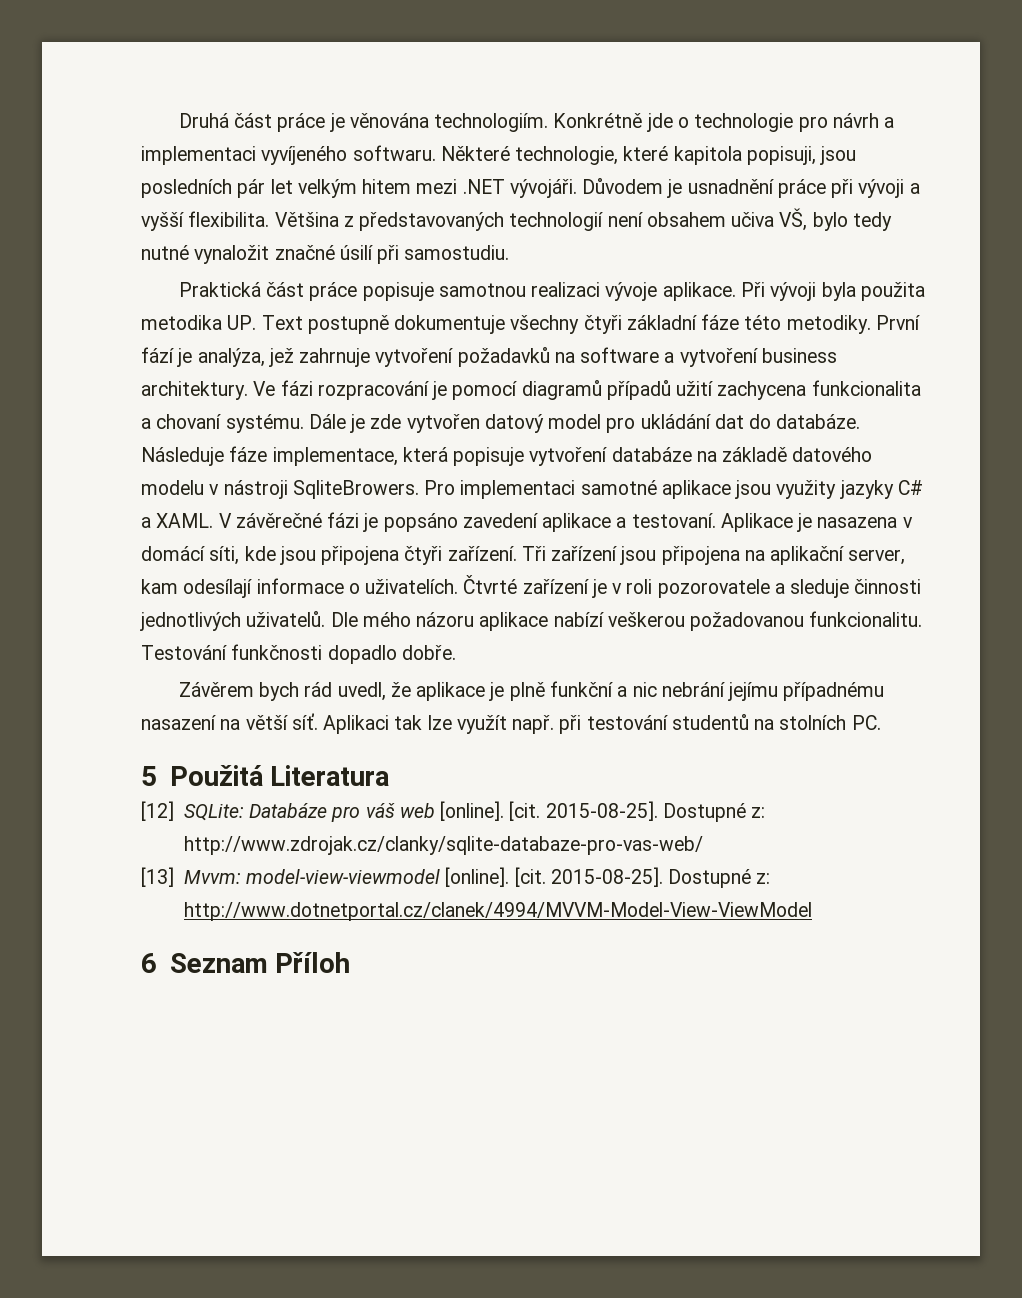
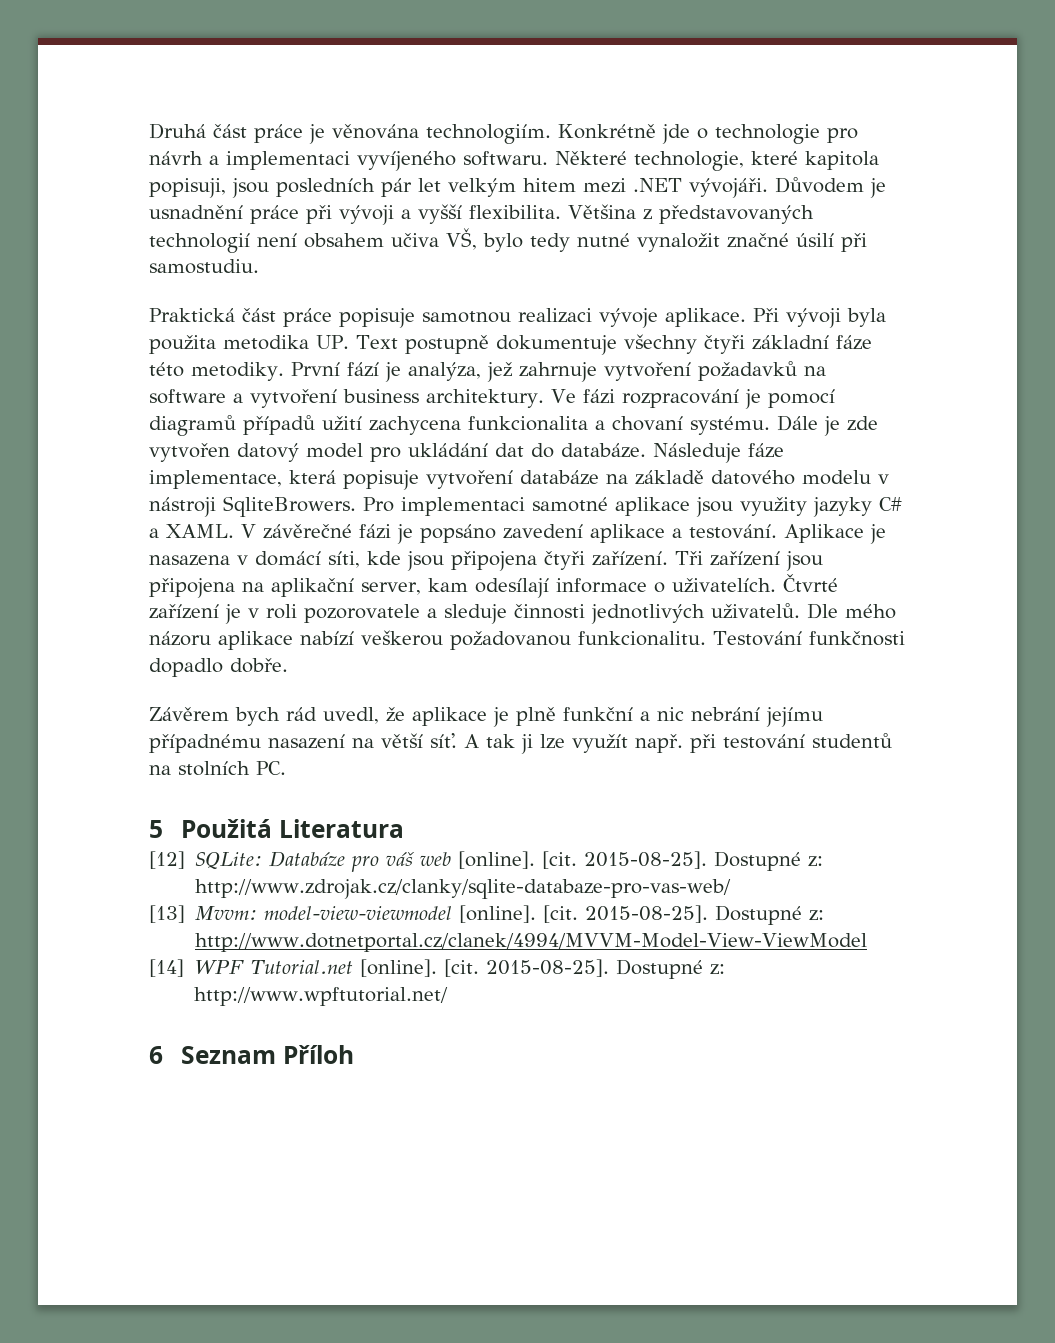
[631,513,716,528] testovaní. -> [689,524,777,539] testování.
[323,715,423,734] Aplikaci tak -> [464,734,533,754] A tak ji
(812, 911) none -> [149,959,726,979] [194,987,449,1006] // [14] WPF Tutorial.net [online]. [cit. 2015-08-25]. Dostupné z: http://www.wpftutorial.net/

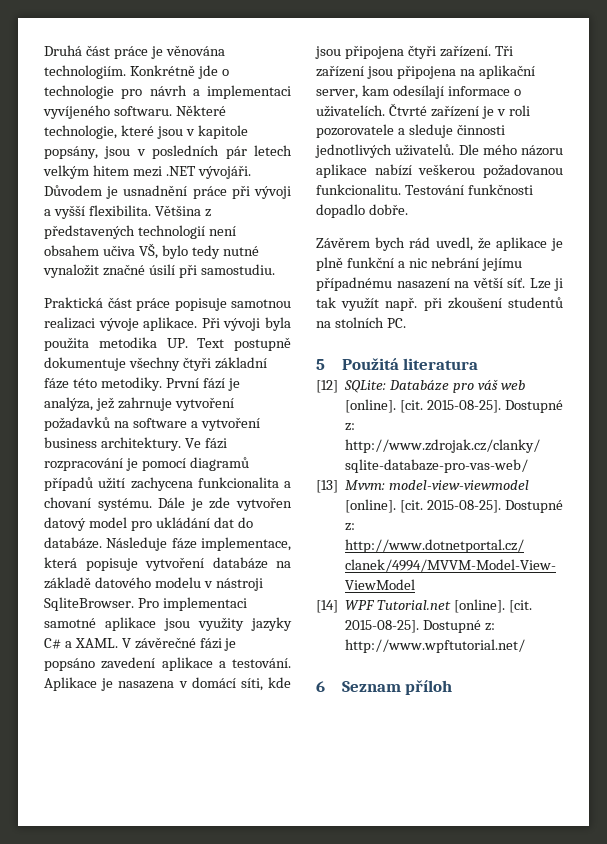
[805,151,879,170] [149,178,269,198] kapitola popisuji, jsou -> [156,125,248,139] [44,146,146,159] jsou v kapitole popsány, jsou v
[418,178,441,192] let -> [254,145,292,156] letech
[658,205,814,224] představovaných -> [44,225,135,239] představených
[223,496,356,517] SqliteBrowers. -> [44,597,134,611] SqliteBrowser.
[464,734,565,754] A tak ji lze -> [529,278,563,291] [316,297,336,308] Lze ji tak
[723,734,805,749] testování -> [447,297,502,309] zkoušení
[278,819,404,838] Literatura -> [403,358,479,370] literatura
[282,1045,354,1064] Příloh -> [405,680,453,695] příloh

